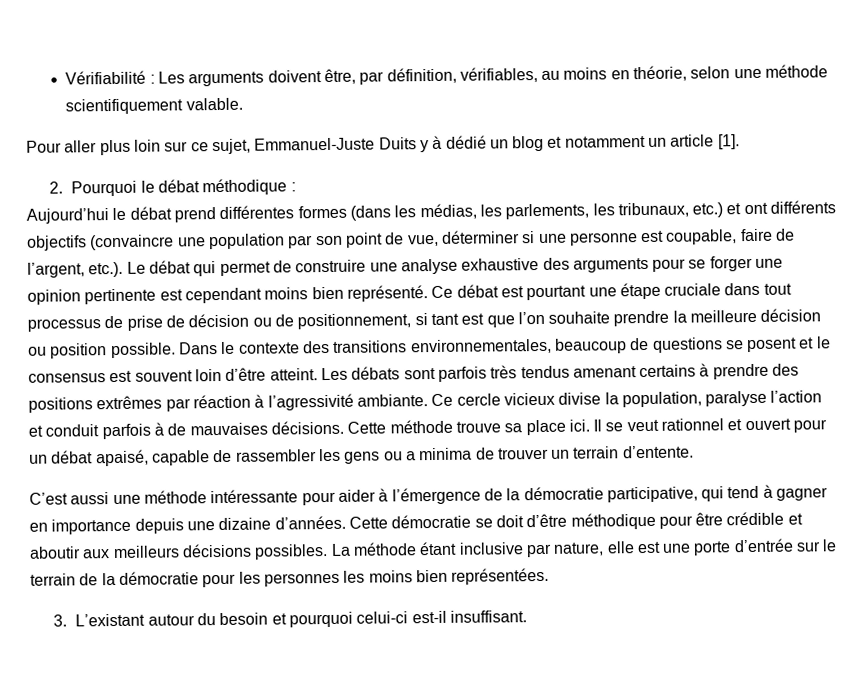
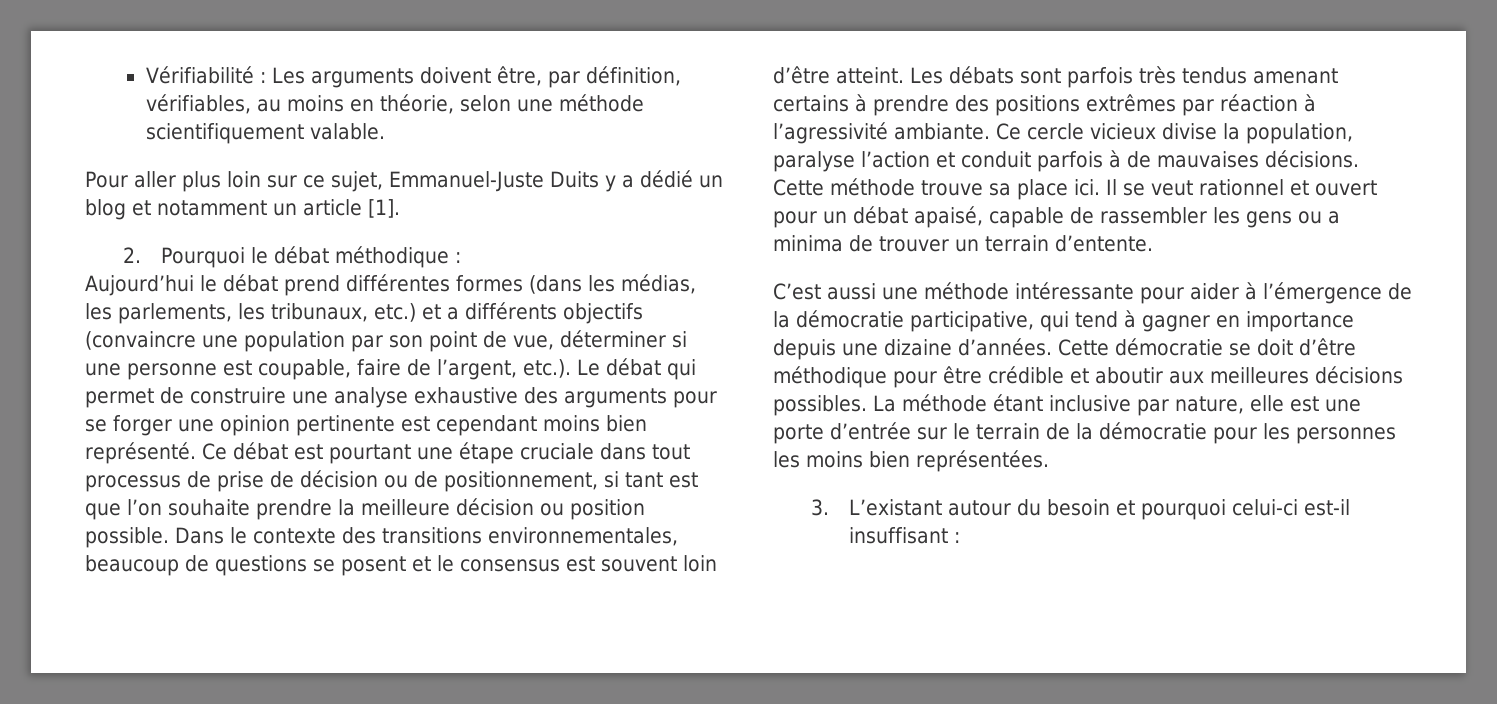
[432,135,443,149] à -> [622,175,634,188] a
[743,202,768,215] ont -> [447,307,459,320] a
[112,545,180,559] meilleurs -> [1210,367,1309,384] meilleures
[449,610,527,623] insuffisant. -> [849,527,961,544] insuffisant :

